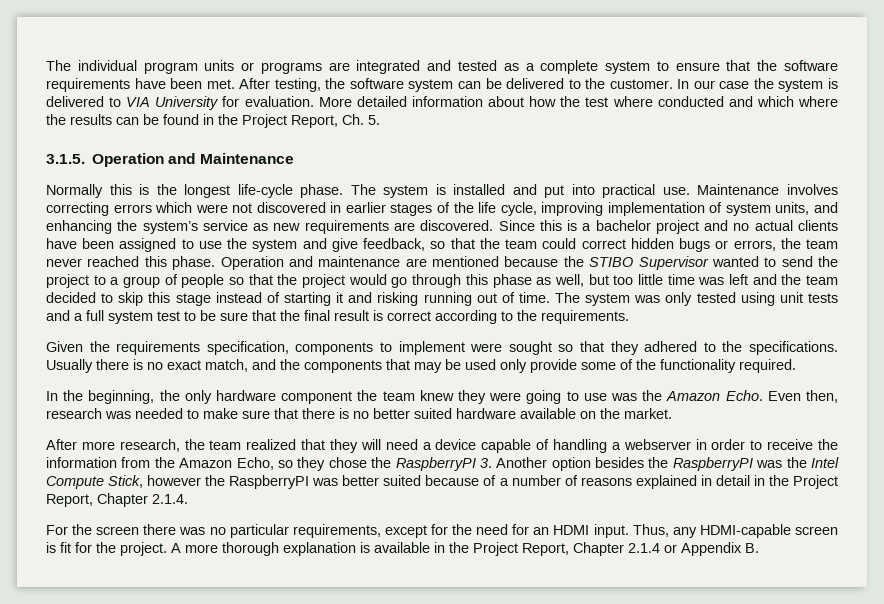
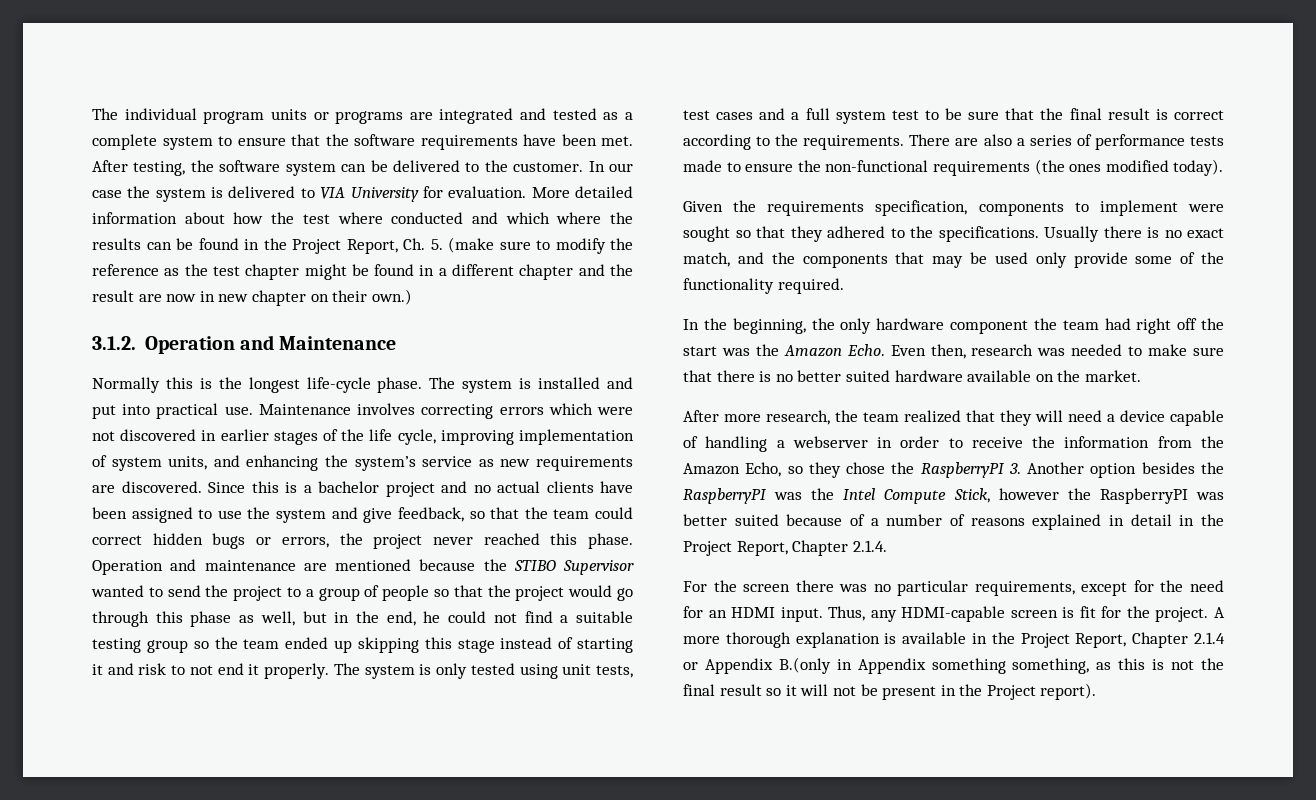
[46,154,85,164] // 3.1.5. -> [448,237,633,254] [92,264,633,280] [92,289,412,306] [92,336,136,350] (make sure to modify the reference as the test chapter might be found in a different chapter and the result are now in new chapter on their own.) // 3.1.2.
[805,239,838,249] team -> [373,534,423,549] project
[613,274,838,285] [46,292,144,306] too little time was left and the team decided to skip -> [334,611,634,626] [92,637,419,653] in the end, he could not find a suitable testing group so the team ended up skipping
[377,292,661,306] risking running out of time. The system was -> [138,663,432,679] risk to not end it properly. The system is
[807,293,838,303] tests -> [596,665,634,678] [683,110,754,120] tests, test cases
(629, 317) none -> [909,134,1224,150] [683,159,1224,176] There are also a series of performance tests made to ensure the non-functional requirements (the ones modified today).
[419,390,607,404] knew they were going to use -> [1104,318,1224,334] [683,346,717,356] had right off the start
[745,543,759,553] B. -> [778,657,1224,674] [683,683,1097,700] B.(only in Appendix something something, as this is not the final result so it will not be present in the Project report).

